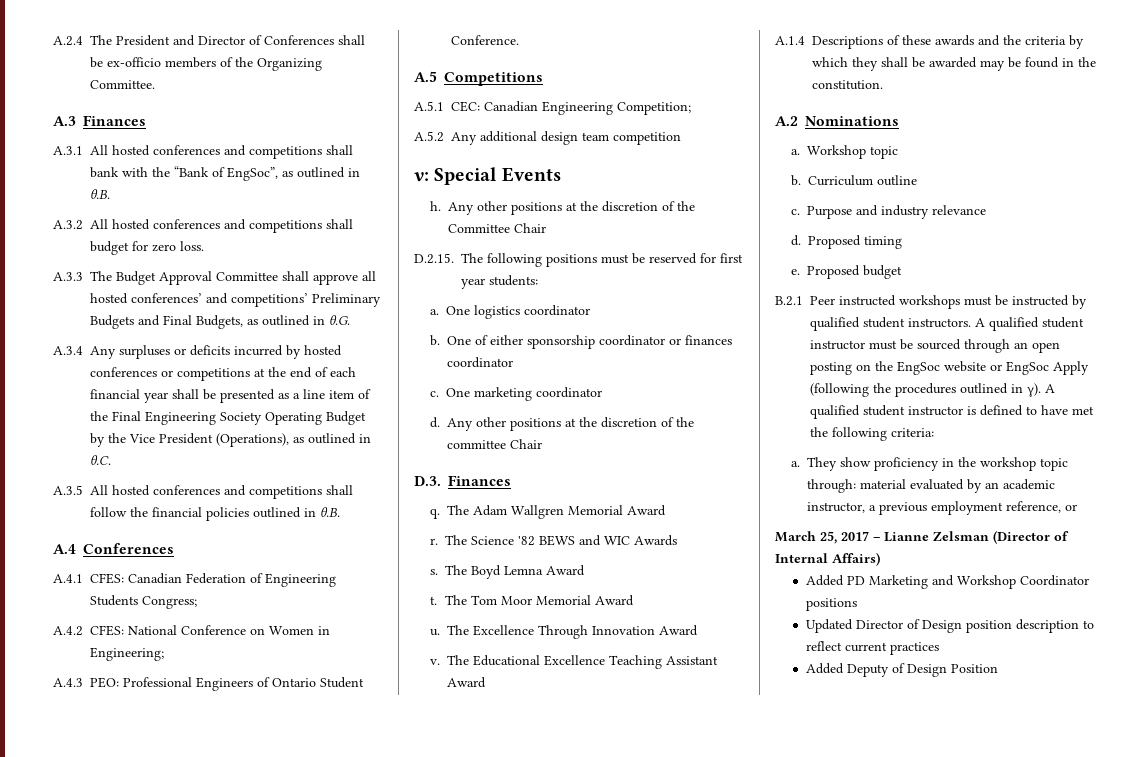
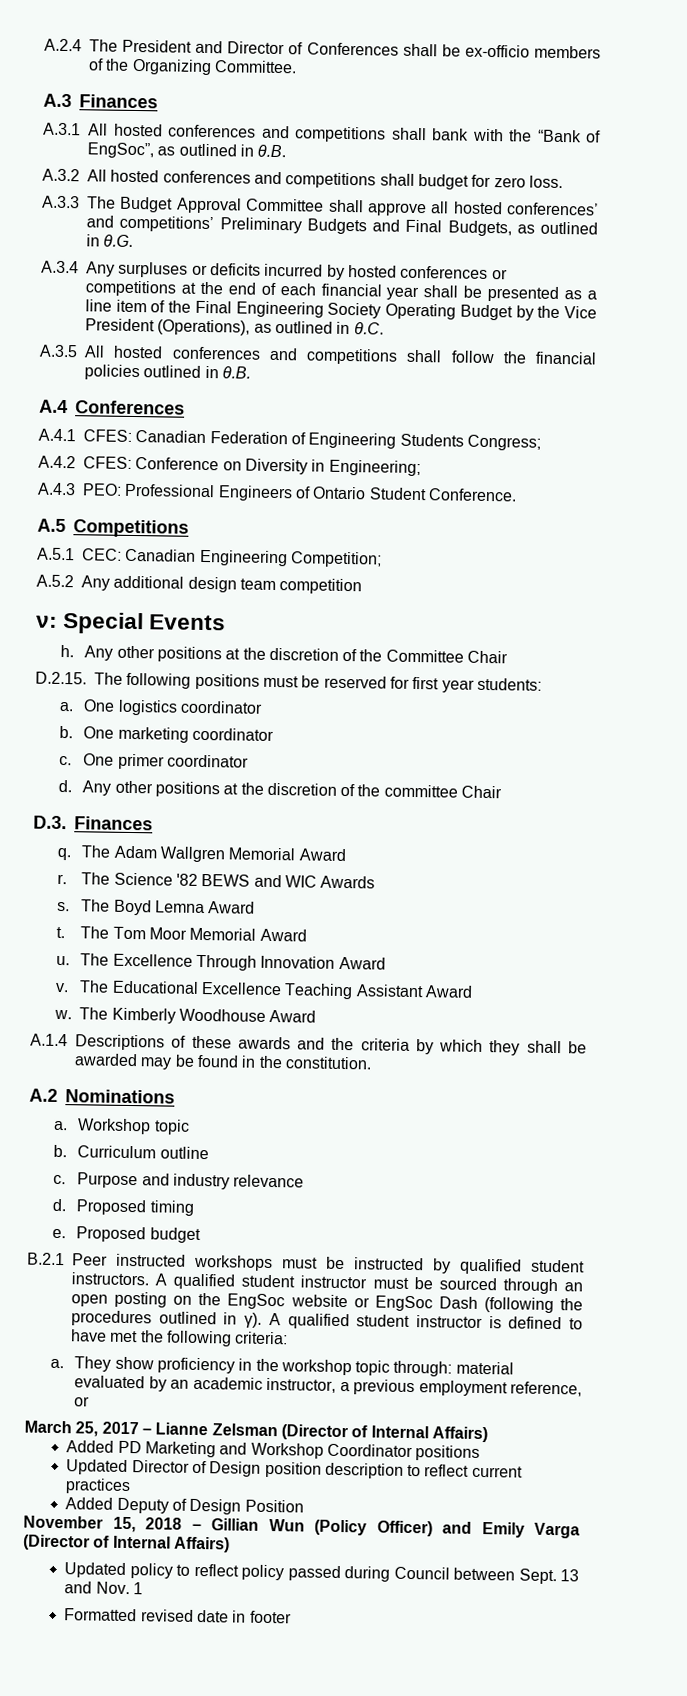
[128,625,177,635] National -> (132, 462) none
[269,626,314,635] Women -> [244,458,308,475] Diversity
[474,335,732,349] of either sponsorship coordinator or finances -> [117,726,189,743] marketing
[473,387,532,401] marketing -> [117,753,165,770] primer
(486, 682) none -> [53,1007,317,1024] // w. The Kimberly Woodhouse Award
[1053,361,1089,375] Apply -> [438,1296,478,1309] Dash
(999, 668) none -> [23,1515,580,1539] [23,1534,230,1553] [64,1562,579,1585] [64,1581,143,1595] [64,1608,292,1624] // November 15, 2018 – Gillian Wun (Policy Officer) and Emily Varga (Director of Internal Affairs) // Updated policy to reflect policy passed during Council between Sept. 13 and Nov. 1 // Formatted revised date in footer

